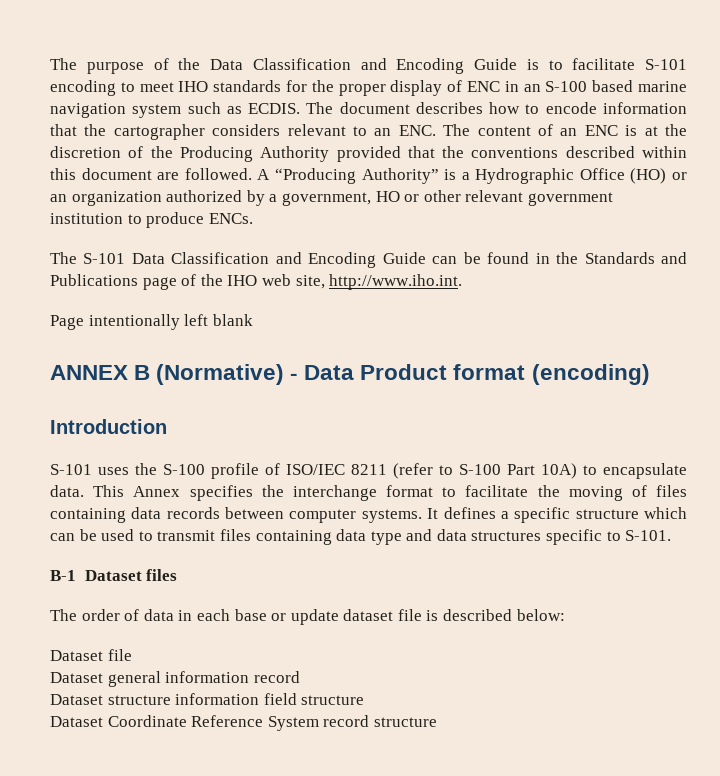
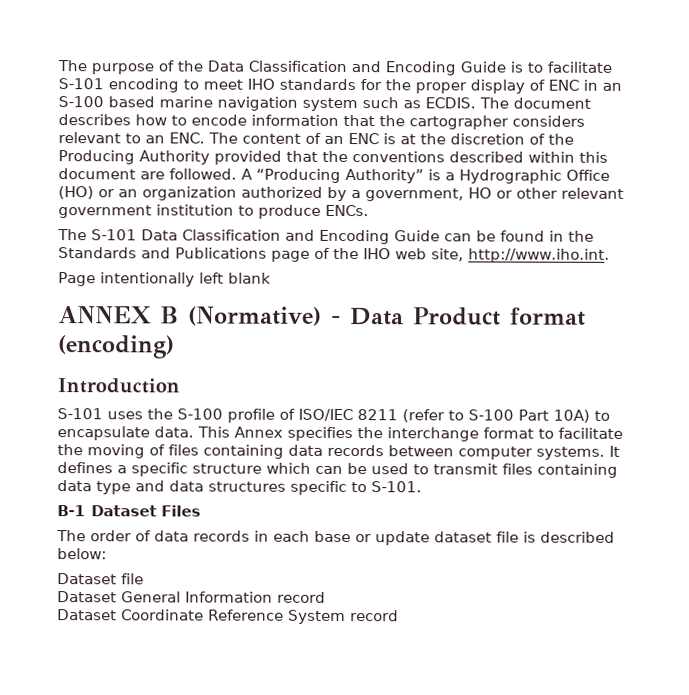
[146,569,178,581] files -> [161,505,202,517] Files
(174, 615) none -> [193,530,250,542] records
[107,671,300,687] [50,693,365,705] general information record // Dataset structure information field structure -> [121,591,326,603] General Information record
[373,717,437,727] structure -> (399, 616) none

